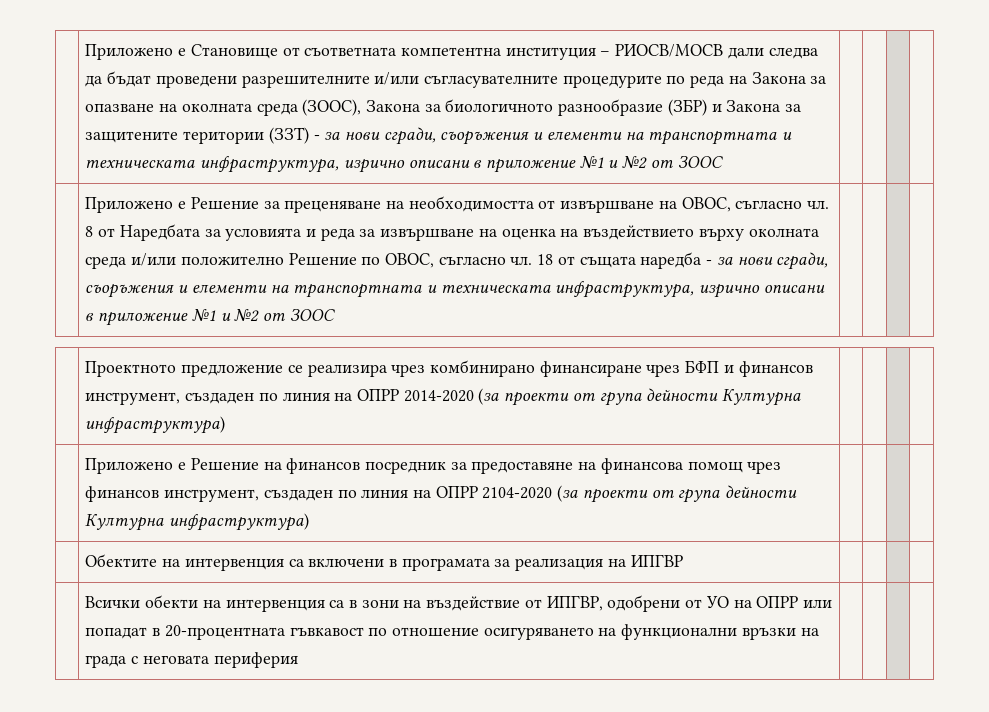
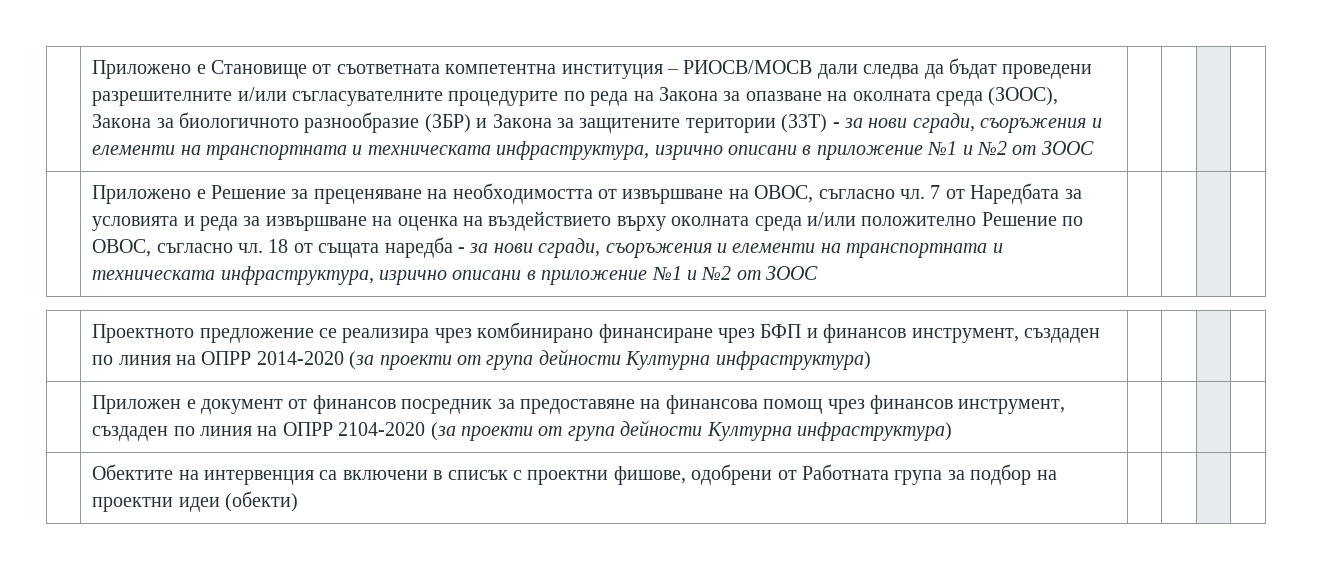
[85,226,94,237] 8 -> [930,185,941,199] 7
[85,458,282,474] Приложено е Решение на -> [92,395,308,414] Приложен е документ от
[401,554,683,571] [85,595,832,612] [85,624,819,640] [85,652,298,668] програмата за реализация на ИПГВР | | | | // | Всички обекти на интервенция са в зони на въздействие от ИПГВР, одобрени от УО на ОПРР или попадат в 20-процентната гъвкавост по отношение осигуряването на функционални връзки на града с неговата периферия -> [447,464,1057,485] [92,491,299,512] списък с проектни фишове, одобрени от Работната група за подбор на проектни идеи (обекти)

